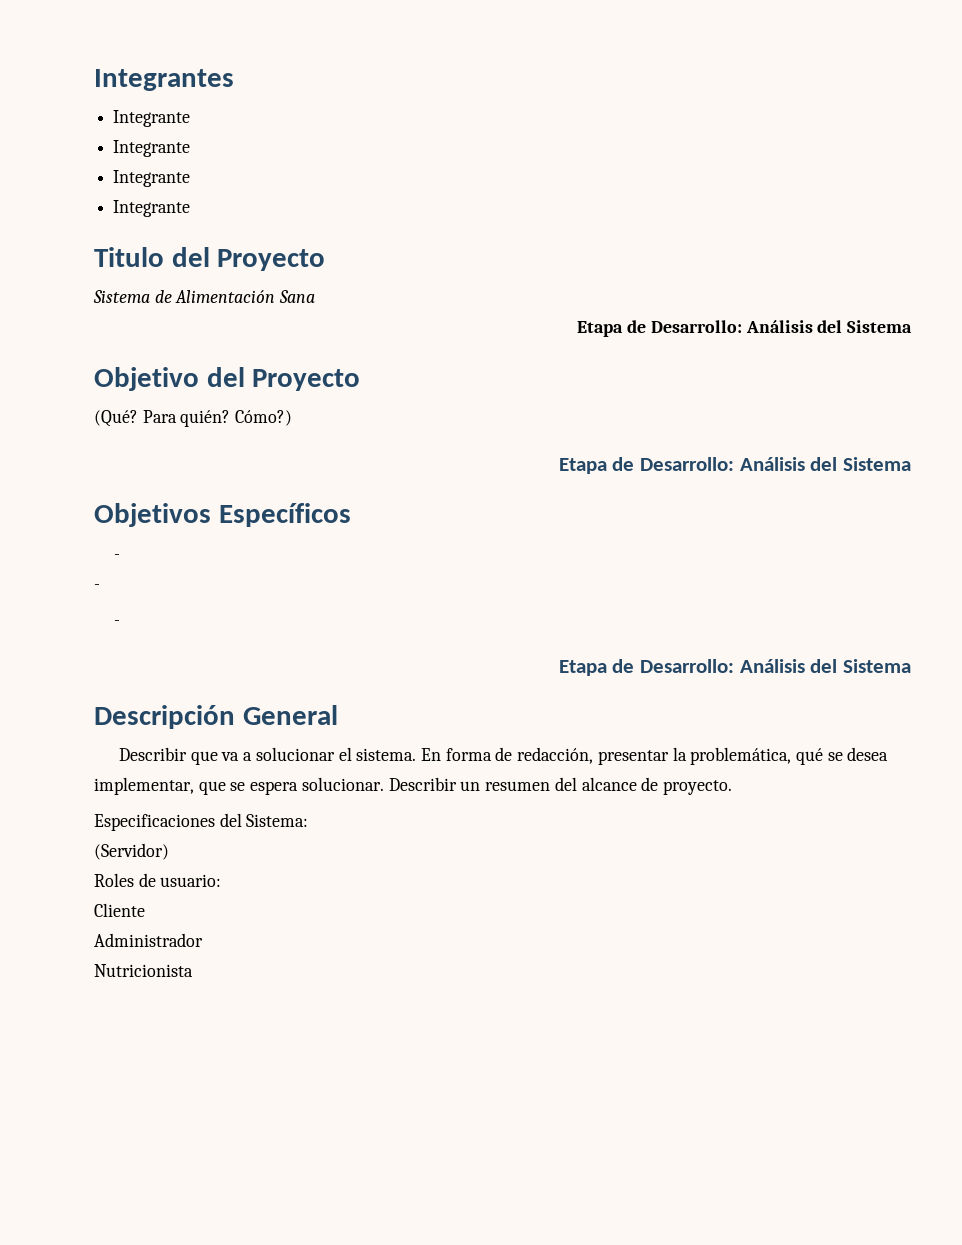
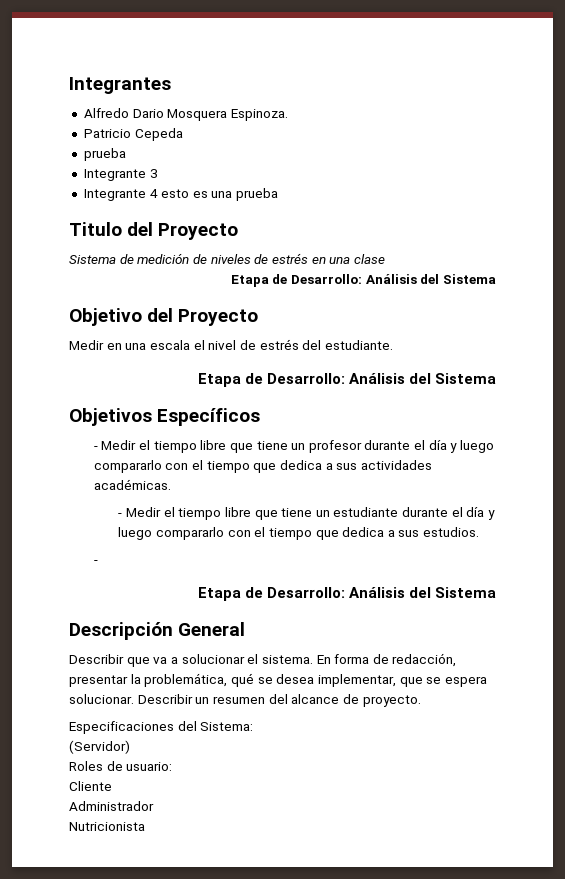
[113,110,191,127] [113,140,191,157] [113,170,191,187] [113,200,191,217] Integrante // Integrante // Integrante // Integrante -> [83,108,288,121] [83,128,183,141] [83,148,126,161] [83,169,158,181] [83,188,279,201] Alfredo Dario Mosquera Espinoza. // Patricio Cepeda // prueba // Integrante 3 // Integrante 4 esto es una prueba
[175,290,316,303] Alimentación Sana -> [137,253,385,264] medición de niveles de estrés en una clase
[94,410,293,427] (Qué? Para quién? Cómo?) -> [69,339,393,350] Medir en una escala el nivel de estrés del estudiante.
[94,584,100,589] // - -> [101,440,495,453] [93,460,432,473] [93,479,171,490] [118,507,496,520] [118,527,480,540] Medir el tiempo libre que tiene un profesor durante el día y luego compararlo con el tiempo que dedica a sus actividades académicas. // - Medir el tiempo libre que tiene un estudiante durante el día y luego compararlo con el tiempo que dedica a sus estudios.

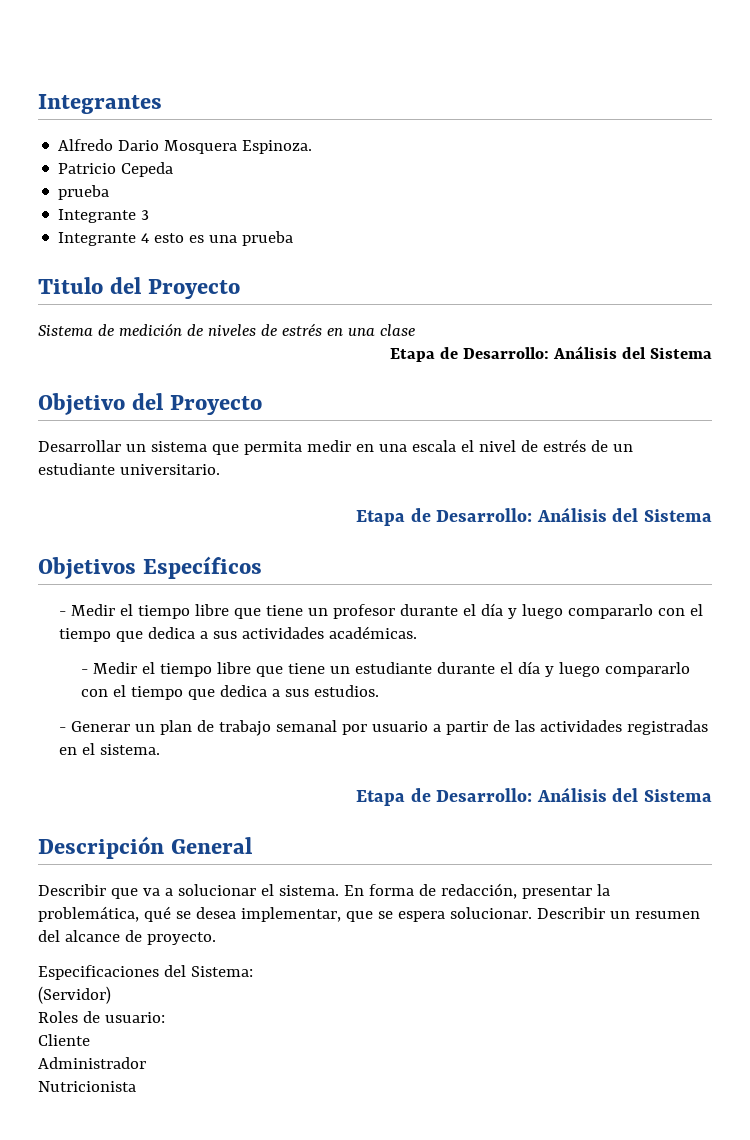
[69,340,104,350] Medir -> [38,440,351,455] Desarrollar un sistema que permita medir
[302,340,393,350] del estudiante. -> [590,440,633,452] [38,463,220,475] de un estudiante universitario.
(98, 562) none -> [71,720,709,736] [59,743,161,755] Generar un plan de trabajo semanal por usuario a partir de las actividades registradas en el sistema.

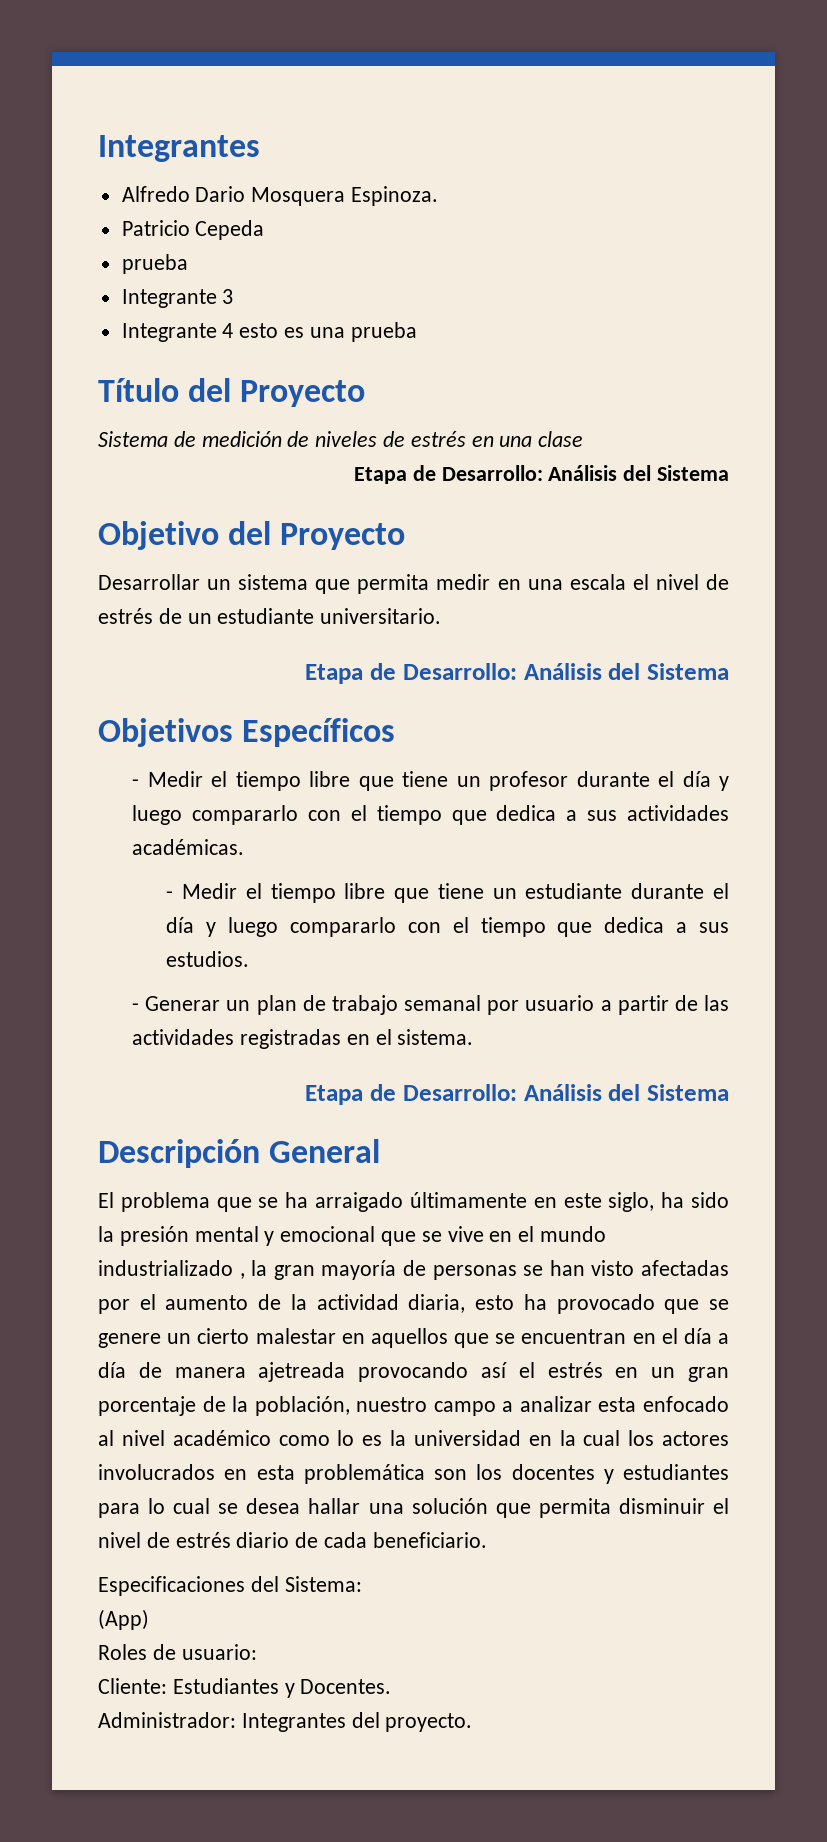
[38,277,103,294] Titulo -> [98,378,179,402] Título
[38,883,610,899] [38,906,700,922] [38,930,216,945] Describir que va a solucionar el sistema. En forma de redacción, presentar la problemática, qué se desea implementar, que se espera solucionar. Describir un resumen del alcance de proyecto. -> [98,1192,729,1212] [98,1226,607,1246] [98,1260,729,1280] [98,1294,730,1314] [98,1328,729,1348] [98,1362,729,1382] [98,1396,729,1416] [98,1430,729,1446] [98,1464,729,1484] [98,1498,729,1518] [98,1532,487,1548] El problema que se ha arraigado últimamente en este siglo, ha sido la presión mental y emocional que se vive en el mundo industrializado , la gran mayoría de personas se han visto afectadas por el aumento de la actividad diaria, esto ha provocado que se genere un cierto malestar en aquellos que se encuentran en el día a día de manera ajetreada provocando así el estrés en un gran porcentaje de la población, nuestro campo a analizar esta enfocado al nivel académico como lo es la universidad en la cual los actores involucrados en esta problemática son los docentes y estudiantes para lo cual se desea hallar una solución que permita disminuir el nivel de estrés diario de cada beneficiario.
[38,986,111,1004] (Servidor) -> [98,1609,149,1630] (App)
[38,1034,90,1046] [38,1057,146,1069] [38,1081,136,1092] Cliente // Administrador // Nutricionista -> [98,1678,392,1698] [98,1712,473,1732] Cliente: Estudiantes y Docentes. // Administrador: Integrantes del proyecto.

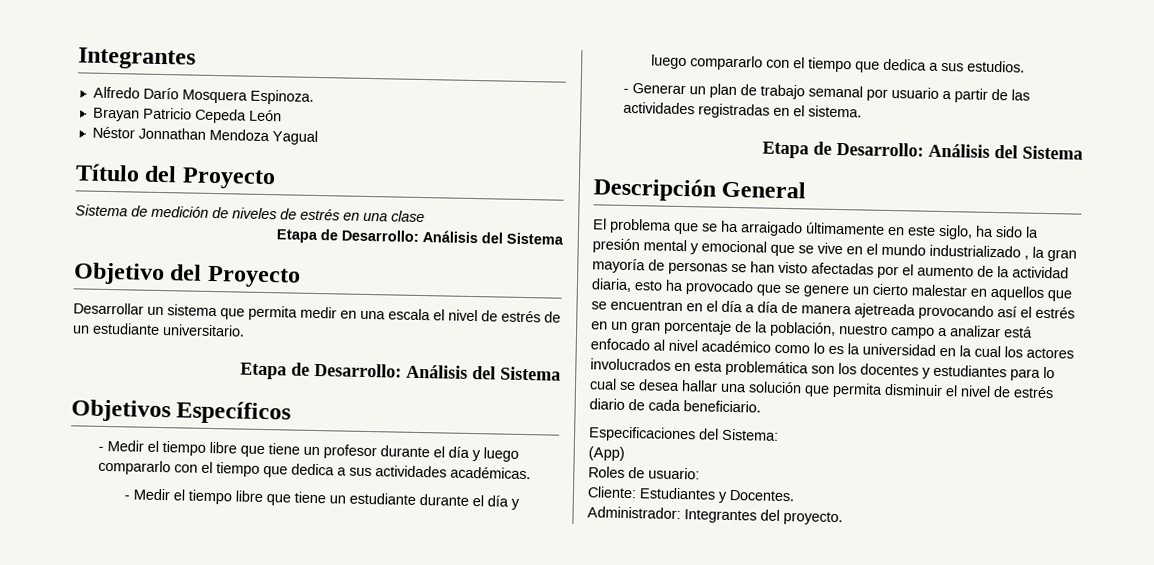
[195,186,246,202] Dario -> [142,87,179,100] Darío
(439, 196) none -> [92,107,140,122] Brayan
[121,254,188,274] [121,289,234,308] [121,322,417,342] // prueba // Integrante 3 // Integrante 4 esto es una prueba -> [248,109,282,122] [91,126,318,145] León // Néstor Jonnathan Mendoza Yagual
[598,1397,637,1412] esta -> [1004,326,1033,338] está

